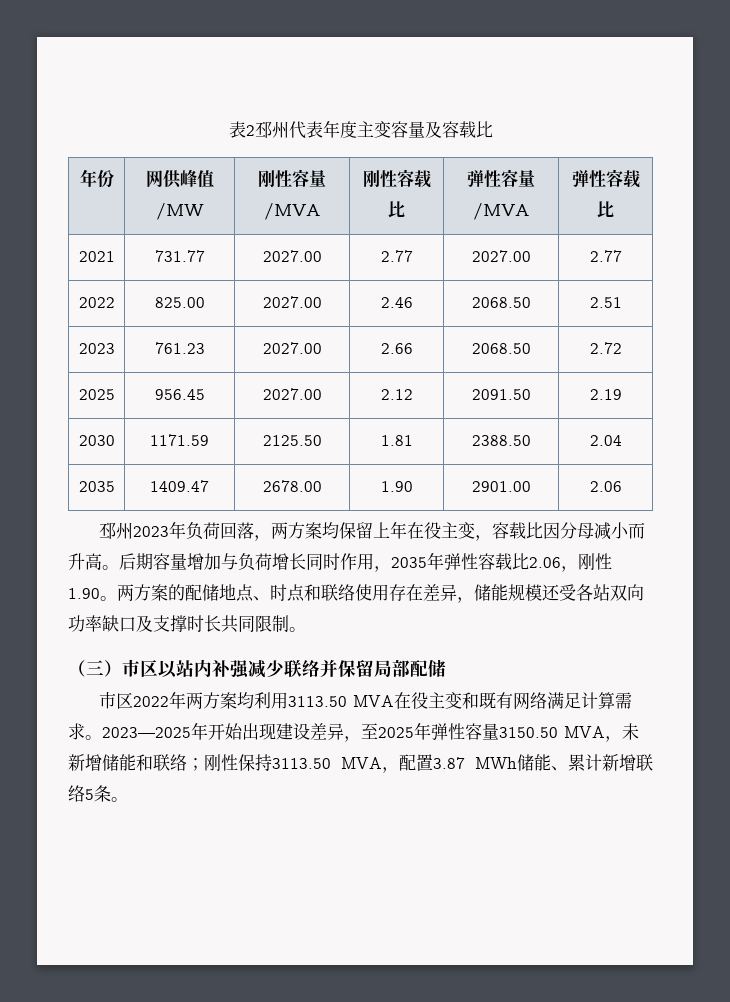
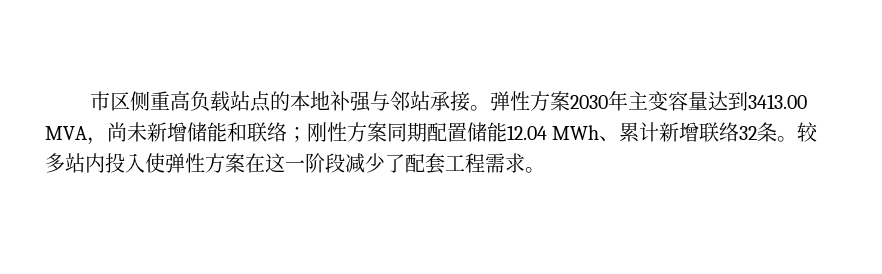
[228,120,493,139] [79,169,114,188] [145,169,214,189] [155,203,204,220] [258,169,326,188] [264,203,320,220] [362,169,432,188] [388,201,405,218] [467,169,535,188] [473,203,529,220] [571,169,641,188] [597,201,614,218] [78,251,115,262] [154,250,205,262] [262,250,322,262] [380,250,413,262] [471,250,531,262] [589,250,622,262] [78,297,115,308] [154,297,205,308] [262,296,322,308] [380,297,413,308] [471,297,531,308] [589,297,622,308] [78,343,115,354] [154,342,205,354] [262,342,322,354] [380,343,413,354] [471,343,531,354] [589,342,622,354] [78,389,115,400] [154,389,205,400] [262,388,322,400] [380,389,413,400] [471,389,531,400] [589,389,622,400] [78,435,115,446] [150,434,209,446] [262,435,322,446] [380,435,413,446] [471,435,531,446] [589,435,622,446] [78,481,115,492] [150,480,209,492] [262,480,322,492] [380,481,413,492] [471,481,531,492] [589,481,622,492] [99,521,646,541] [68,552,612,572] [68,584,644,603] [68,615,306,633] [68,659,446,679] [99,691,633,710] [68,722,622,742] 表2邳州代表年度主变容量及容载比 // 年份 | 网供峰值/MW | 刚性容量/MVA | 刚性容载比 | 弹性容量/MVA | 弹性容载比 // 2021 | 731.77 | 2027.00 | 2.77 | 2027.00 | 2.77 // 2022 | 825.00 | 2027.00 | 2.46 | 2068.50 | 2.51 // 2023 | 761.23 | 2027.00 | 2.66 | 2068.50 | 2.72 // 2025 | 956.45 | 2027.00 | 2.12 | 2091.50 | 2.19 // 2030 | 1171.59 | 2125.50 | 1.81 | 2388.50 | 2.04 // 2035 | 1409.47 | 2678.00 | 1.90 | 2901.00 | 2.06 // 邳州2023年负荷回落，两方案均保留上年在役主变，容载比因分母减小而升高。后期容量增加与负荷增长同时作用，2035年弹性容载比2.06，刚性1.90。两方案的配储地点、时点和联络使用存在差异，储能规模还受各站双向功率缺口及支撑时长共同限制。 // （三）市区以站内补强减少联络并保留局部配储 // 市区2022年两方案均利用3113.50 MVA在役主变和既有网络满足计算需求。2023—2025年开始出现建设差异，至2025年弹性容量3150.50 MVA， -> [89,91,807,112] [45,122,127,145] 市区侧重高负载站点的本地补强与邻站承接。弹性方案2030年主变容量达到3413.00 MVA，尚
[238,754,653,773] [68,785,111,802] 保持3113.50 MVA，配置3.87 MWh储能、累计新增联络5条 -> [347,122,819,142] [45,153,525,174] 方案同期配置储能12.04 MWh、累计新增联络32条。较多站内投入使弹性方案在这一阶段减少了配套工程需求

